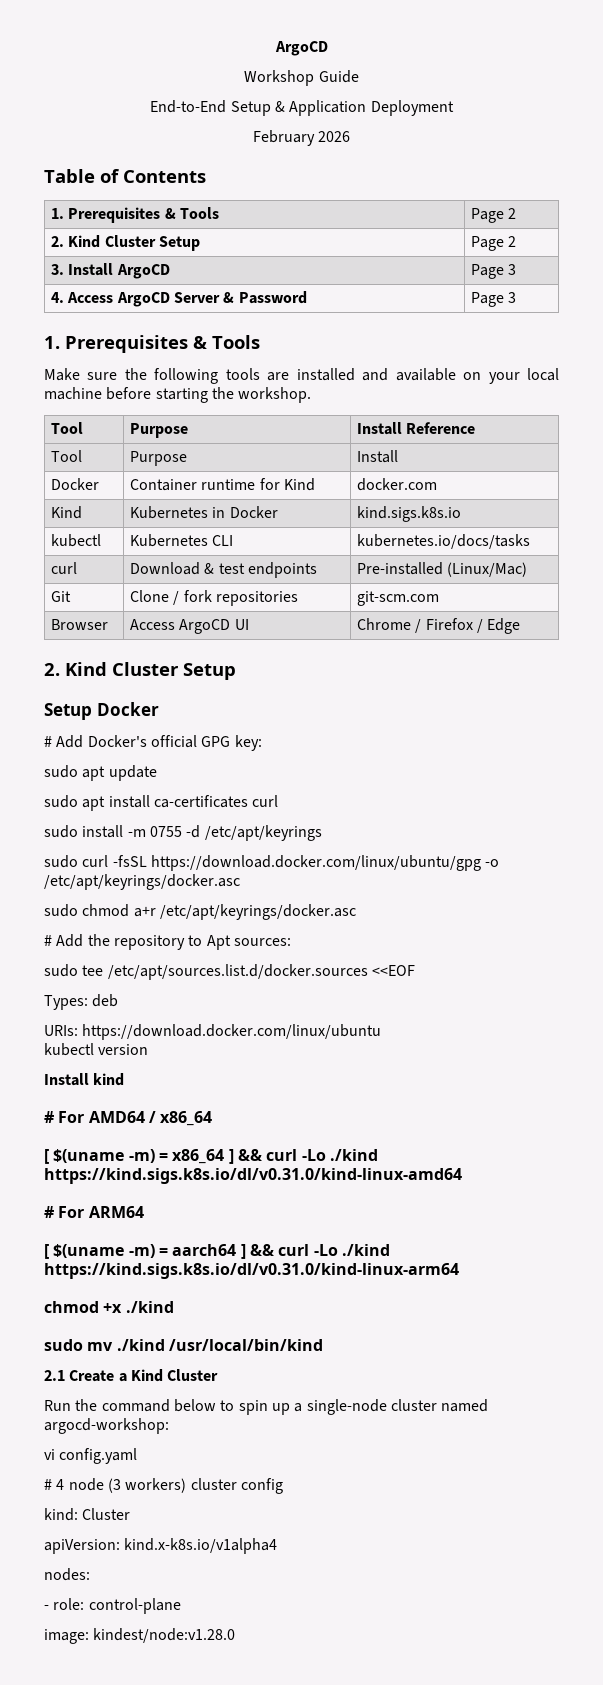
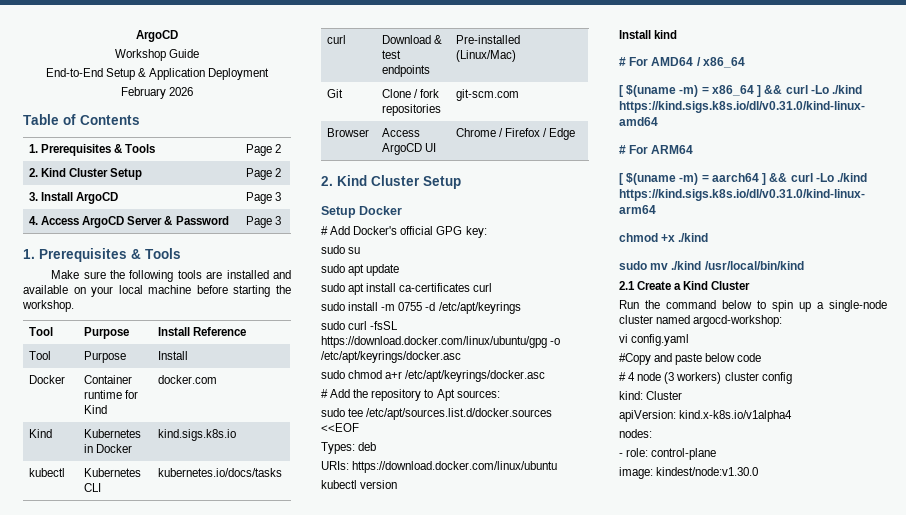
(262, 743) none -> [321,245,361,254] // sudo su
(138, 1456) none -> [619,353,762,365] // #Copy and paste below code
[93,1628,236,1643] kindest/node:v1.28.0 -> [656,467,759,476] kindest/node:v1.30.0

